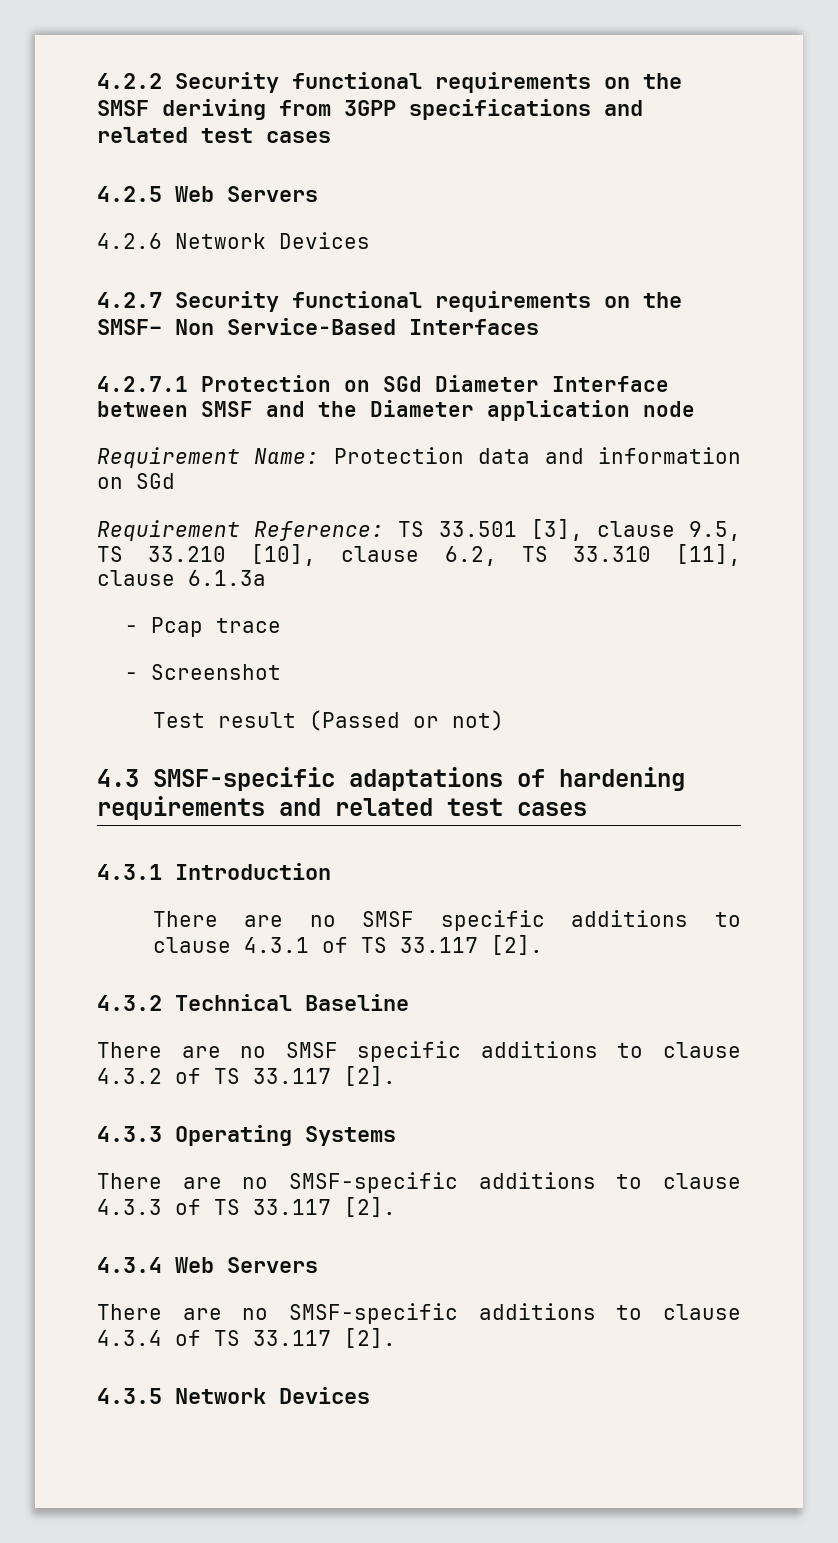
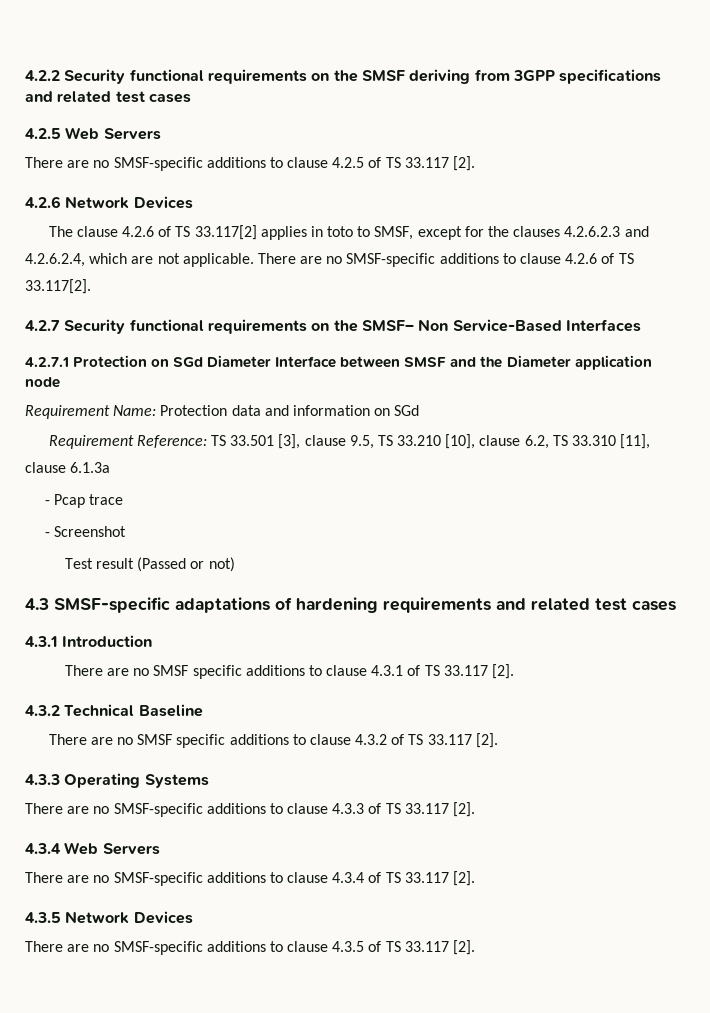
[97,232,370,249] 4.2.6 Network Devices -> [25,156,476,171] [25,196,193,209] [48,225,649,240] [25,253,634,267] [25,279,91,294] There are no SMSF-specific additions to clause 4.2.5 of TS 33.117 [2]. // 4.2.6 Network Devices // The clause 4.2.6 of TS 33.117[2] applies in toto to SMSF, except for the clauses 4.2.6.2.3 and 4.2.6.2.4, which are not applicable. There are no SMSF-specific additions to clause 4.2.6 of TS 33.117[2].
(370, 1395) none -> [25,940,476,955] // There are no SMSF-specific additions to clause 4.3.5 of TS 33.117 [2].

